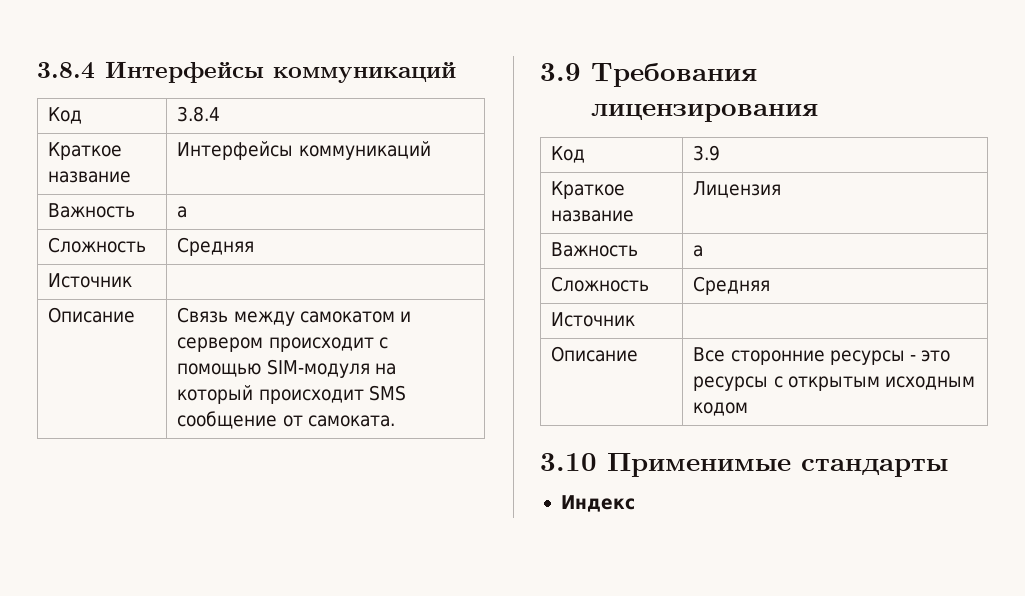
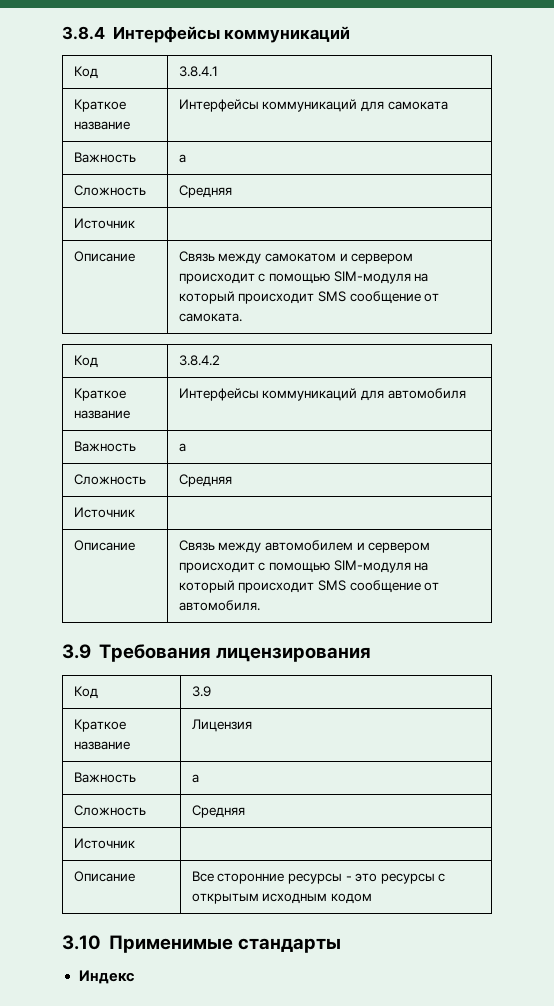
[177,106,221,122] [48,142,123,160] [48,171,132,183] [177,141,431,160] 3.8.4 // Краткое название | Интерфейсы коммуникаций -> [178,66,218,77] [73,99,126,112] [73,121,130,130] [178,99,448,112] 3.8.4.1 // Краткое название | Интерфейсы коммуникаций для самоката
(395, 421) none -> [73,355,98,368] [178,355,220,366] [73,388,126,401] [73,410,130,419] [178,388,466,401] [73,441,136,452] [178,443,186,452] [73,474,146,485] [178,474,232,487] [73,507,135,518] [73,540,135,551] [178,540,431,553] [178,560,429,573] [178,580,440,593] [178,600,260,611] // Код | 3.8.4.2 // Краткое название | Интерфейсы коммуникаций для автомобиля // Важность | a // Сложность | Средняя // Источник | // Описание | Связь между автомобилем и сервером происходит с помощью SIM-модуля на который происходит SMS сообщение от автомобиля.

